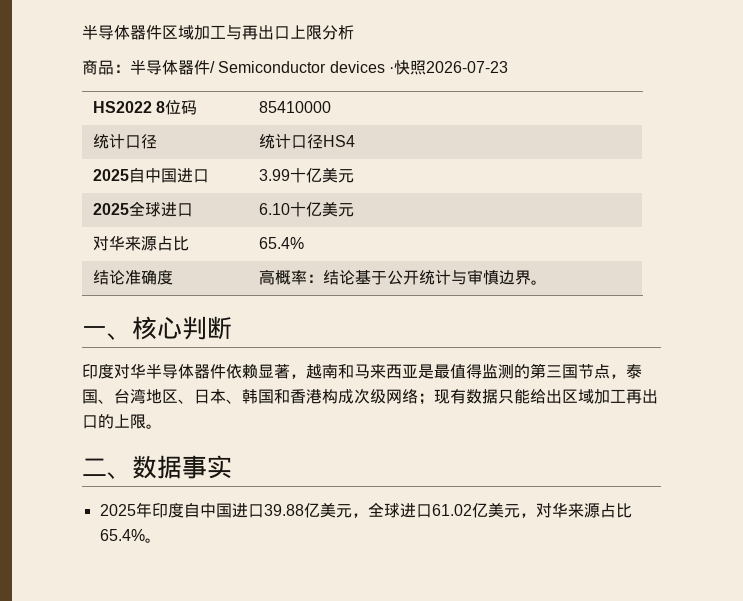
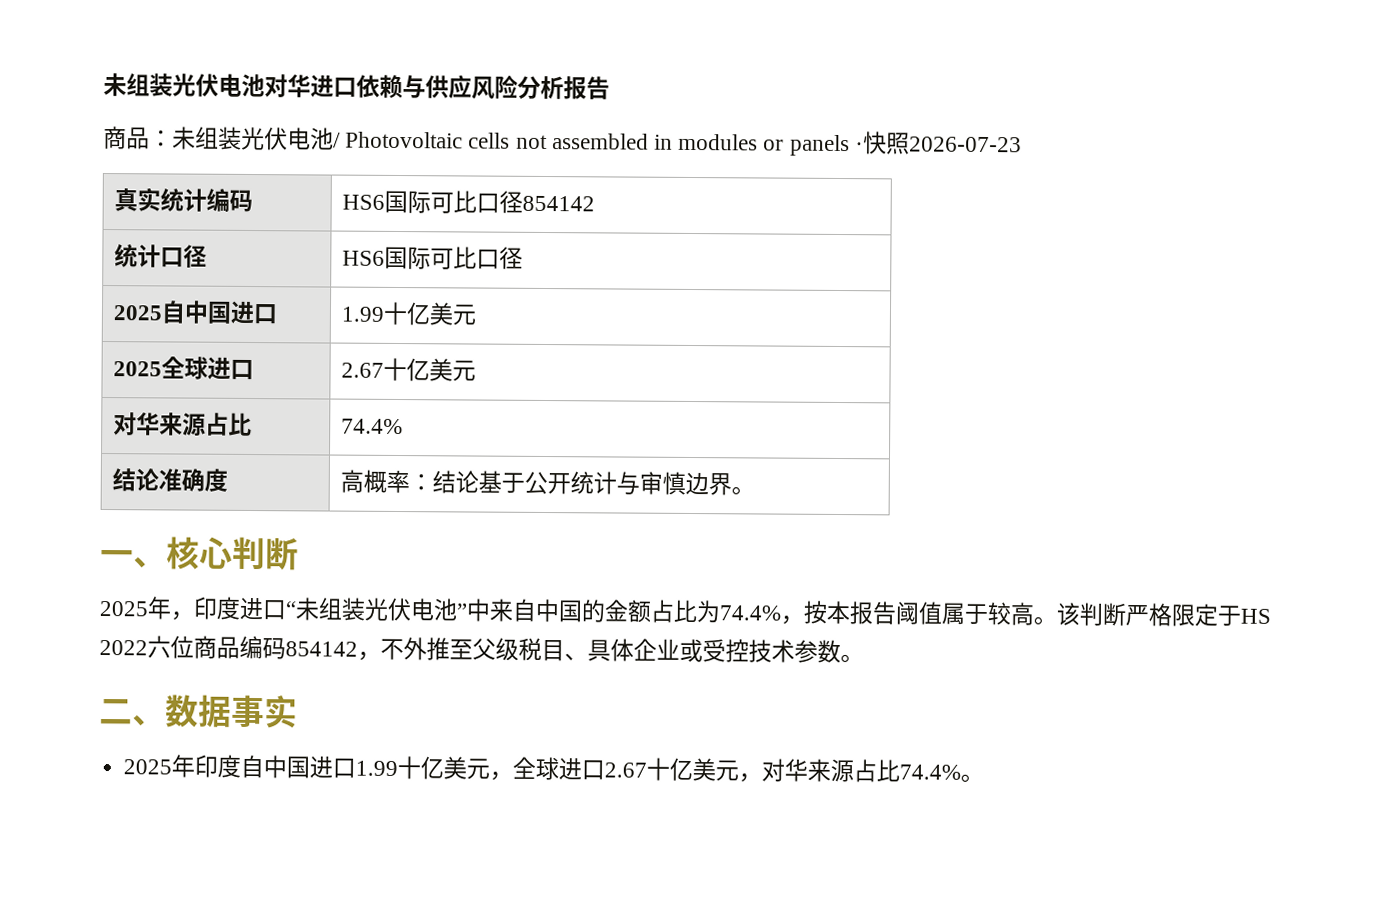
[82,25,322,40] 半导体器件区域加工与再出口上限 -> [103,72,518,100] 未组装光伏电池对华进口依赖与供应风险
(354, 32) none -> [563,76,610,100] 报告
[130,60,508,75] [92,100,197,115] [258,101,331,113] 半导体器件/ Semiconductor devices ·快照2026-07-23 // HS2022 8位码 | 85410000 -> [172,126,1022,157] [114,187,254,213] [342,190,596,214] 未组装光伏电池/ Photovoltaic cells not assembled in modules or panels ·快照2026-07-23 // 真实统计编码 | HS6国际可比口径854142
[258,134,355,149] 统计口径HS4 -> [342,246,524,270] HS6国际可比口径
[258,169,290,181] 3.99 -> [341,306,386,322] 1.99
[258,203,290,215] 6.10 -> [341,362,385,378] 2.67
[258,237,304,249] 65.4% -> [341,418,404,435] 74.4%
[82,363,642,379] [82,388,658,405] [82,414,146,429] 印度对华半导体器件依赖显著，越南和马来西亚是最值得监测的第三国节点，泰国、台湾地区、日本、韩国和香港构成次级网络；现有数据只能给出区域加工再出口的上限 -> [99,596,1271,627] [99,635,841,664] 2025年，印度进口“未组装光伏电池”中来自中国的金额占比为74.4%，按本报告阈值属于较高。该判断严格限定于HS 2022六位商品编码854142，不外推至父级税目、具体企业或受控技术参数
[263,504,304,516] 39.88 -> [355,756,422,780] 1.99十
[431,504,472,516] 61.02 -> [604,757,671,781] 2.67十
[99,529,145,541] 65.4% -> [899,764,962,780] 74.4%

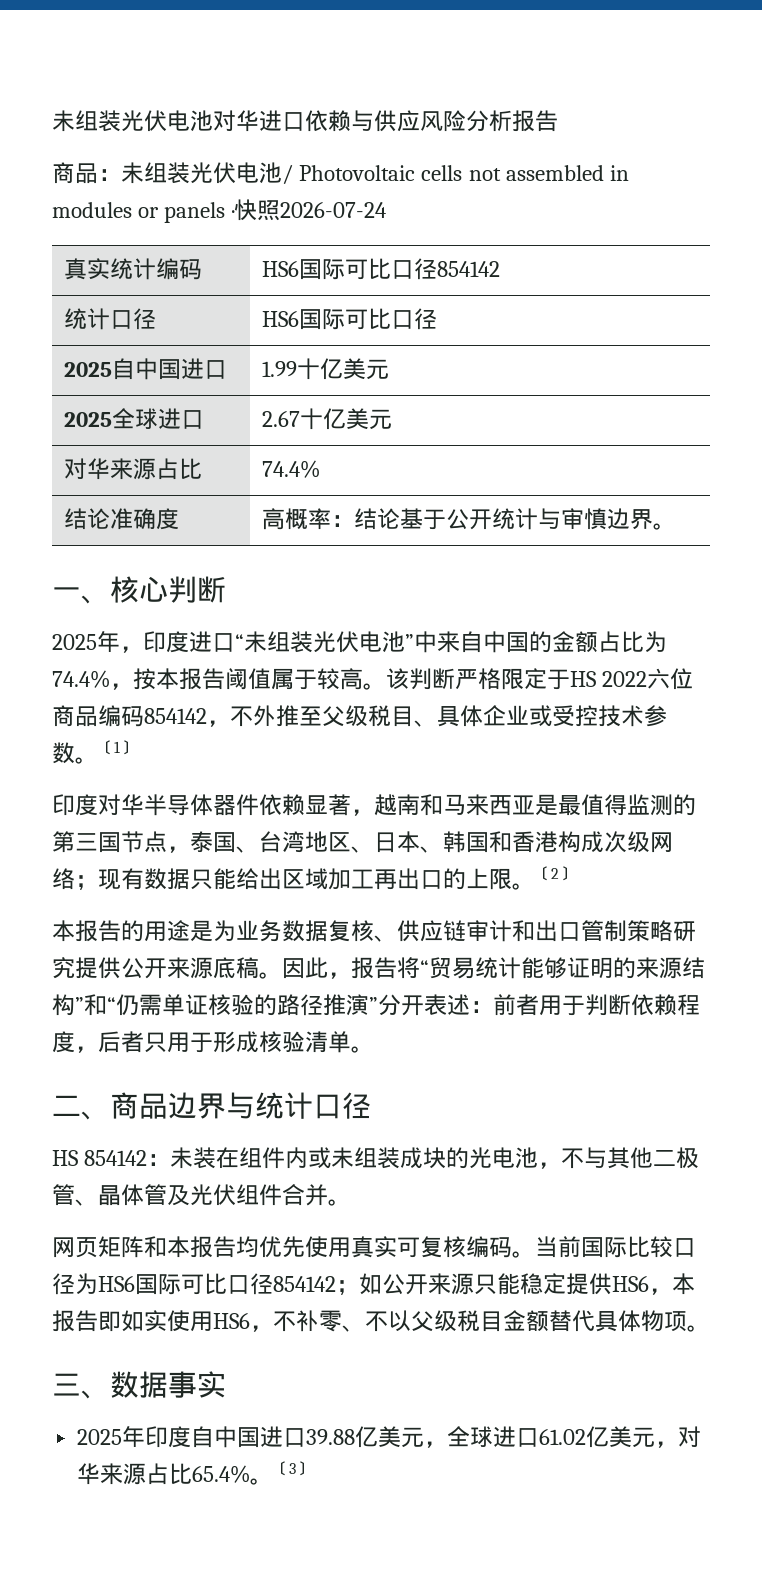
[908,136,1022,153] 2026-07-23 -> [279,201,386,218] 2026-07-24
[99,698,133,725] // 二 -> [98,740,136,755] [52,794,696,816] [52,831,673,853] [52,868,535,890] [535,866,575,881] [52,920,696,942] [52,957,705,979] [52,994,700,1016] [52,1031,374,1053] [52,1092,371,1120] [52,1147,700,1169] [52,1184,351,1206] [52,1236,696,1258] [52,1273,695,1295] [52,1310,710,1332] [52,1373,81,1396] 〔1〕 // 印度对华半导体器件依赖显著，越南和马来西亚是最值得监测的第三国节点，泰国、台湾地区、日本、韩国和香港构成次级网络；现有数据只能给出区域加工再出口的上限。〔2〕 // 本报告的用途是为业务数据复核、供应链审计和出口管制策略研究提供公开来源底稿。因此，报告将“贸易统计能够证明的来源结构”和“仍需单证核验的路径推演”分开表述：前者用于判断依赖程度，后者只用于形成核验清单。 // 二、商品边界与统计口径 // HS 854142：未装在组件内或未组装成块的光电池，不与其他二极管、晶体管及光伏组件合并。 // 网页矩阵和本报告均优先使用真实可复核编码。当前国际比较口径为HS6国际可比口径854142；如公开来源只能稳定提供HS6，本报告即如实使用HS6，不补零、不以父级税目金额替代具体物项。 // 三
[355,756,422,780] 1.99十 -> [306,1429,356,1445] 39.88
[604,757,671,781] 2.67十 -> [539,1428,587,1445] 61.02
[899,764,985,783] 74.4%。 -> [192,1465,274,1485] [273,1461,313,1476] 65.4%。〔3〕

